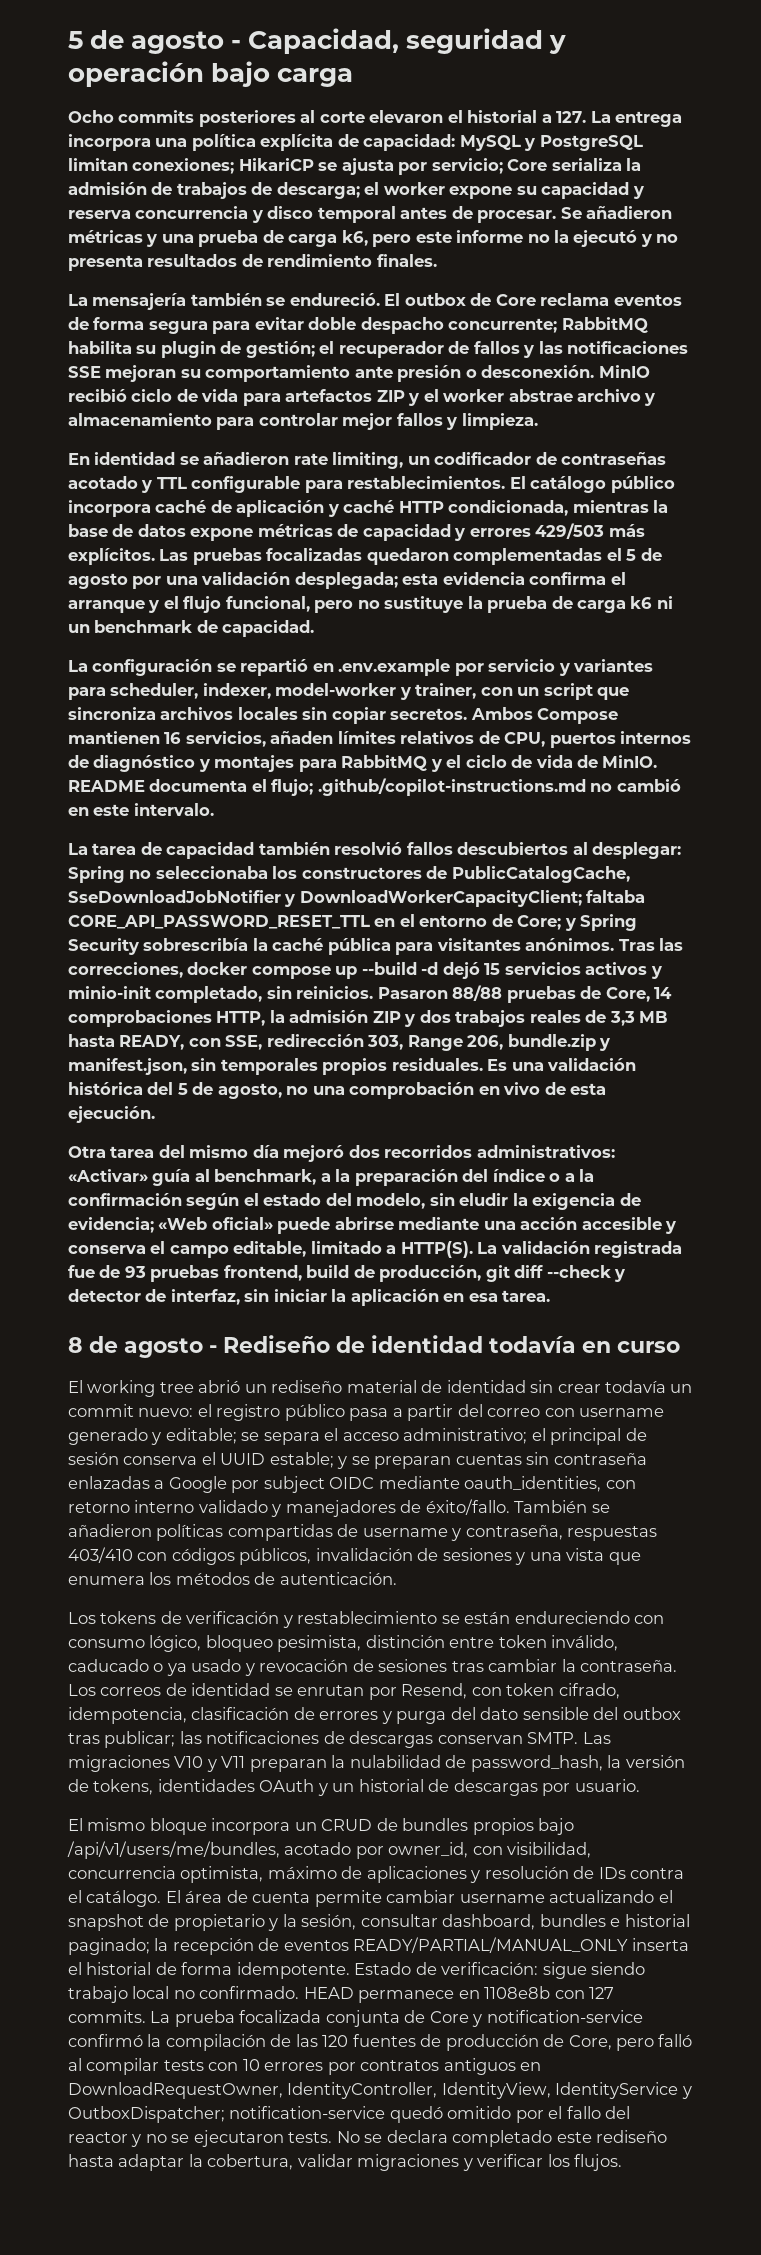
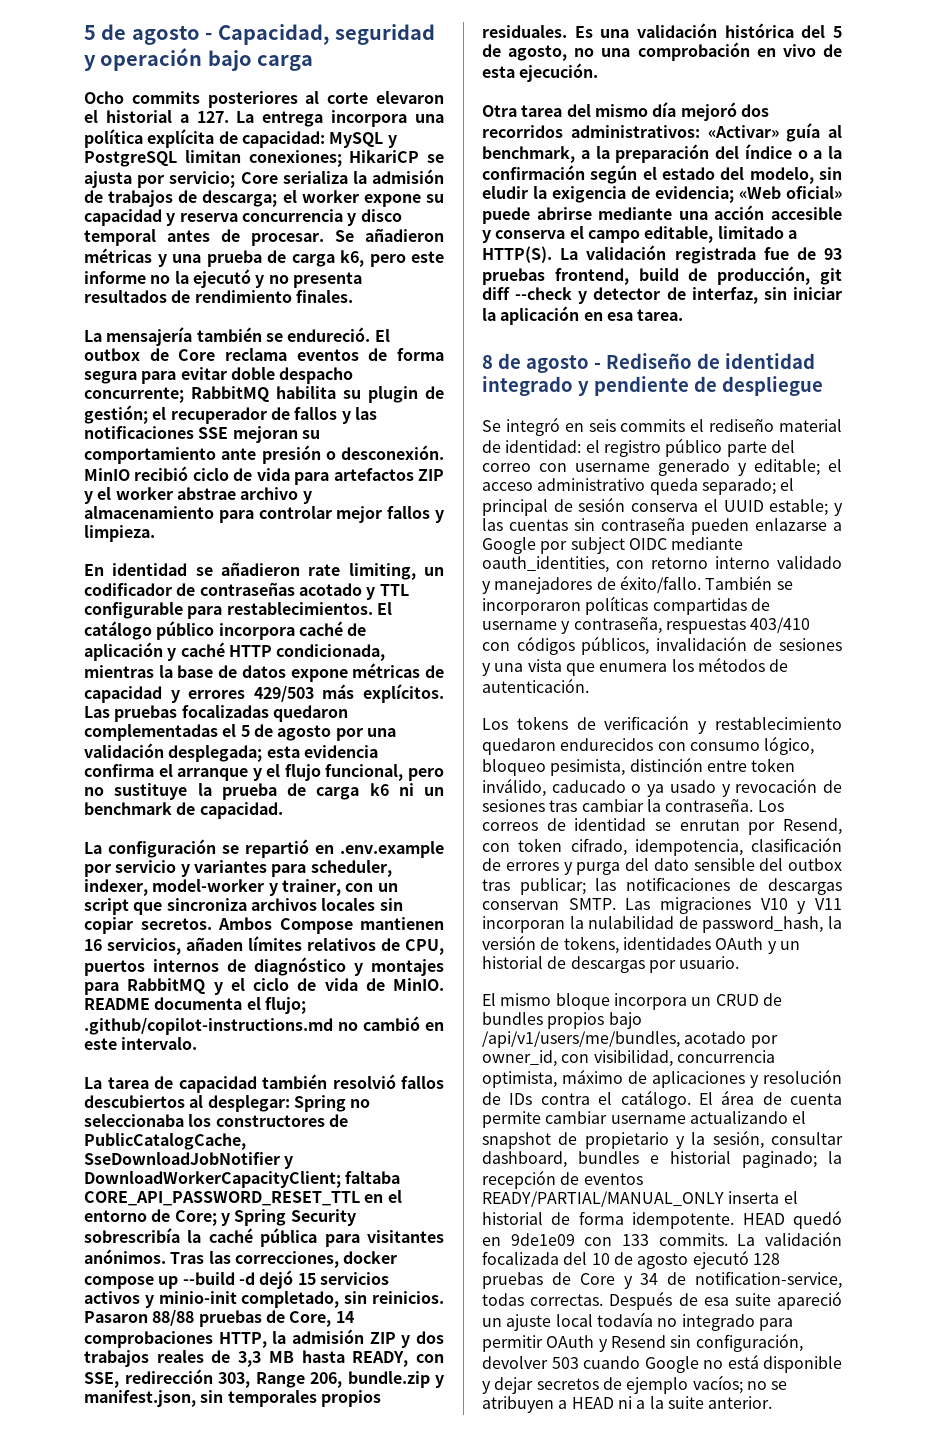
[489,1336,680,1353] [68,1380,693,1397] [68,1404,454,1421] todavía en curso // El working tree abrió un rediseño material de identidad sin crear todavía un commit nuevo: el registro público pasa a partir -> [482,376,823,396] [482,417,842,436] [482,438,767,457] integrado y pendiente de despliegue // Se integró en seis commits el rediseño material de identidad: el registro público parte
[241,1428,528,1445] se separa el acceso administrativo; -> [828,459,842,472] [482,478,776,495] el acceso administrativo queda separado;
[351,1456,452,1469] se preparan -> [482,518,503,531] las
[68,1476,150,1489] enlazadas -> [691,518,827,535] pueden enlazarse
[68,1524,152,1537] añadieron -> [482,598,581,615] incorporaron
[441,1611,630,1624] se están endureciendo -> [482,738,654,755] quedaron endurecidos
[249,1759,327,1772] preparan -> [482,916,565,933] incorporan
[354,1962,646,1979] [68,1986,615,2003] [68,2010,643,2027] [68,2034,693,2051] [68,2058,542,2075] [68,2082,692,2099] [68,2106,631,2123] [68,2130,668,2147] [68,2154,623,2171] Estado de verificación: sigue siendo trabajo local no confirmado. HEAD permanece en 1108e8b con 127 commits. La prueba focalizada conjunta de Core y notification-service confirmó la compilación de las 120 fuentes de producción de Core, pero falló al compilar tests con 10 errores por contratos antiguos en DownloadRequestOwner, IdentityController, IdentityView, IdentityService y OutboxDispatcher; notification-service quedó omitido por el fallo del reactor y no se ejecutaron tests. No se declara completado este rediseño hasta adaptar la cobertura, validar migraciones y verificar los flujos. -> [742,1210,842,1229] [482,1231,842,1246] [482,1250,780,1269] [482,1271,842,1289] [482,1291,842,1310] [482,1312,793,1331] [482,1333,803,1352] [482,1354,842,1373] [482,1375,788,1394] [482,1396,773,1413] HEAD quedó en 9de1e09 con 133 commits. La validación focalizada del 10 de agosto ejecutó 128 pruebas de Core y 34 de notification-service, todas correctas. Después de esa suite apareció un ajuste local todavía no integrado para permitir OAuth y Resend sin configuración, devolver 503 cuando Google no está disponible y dejar secretos de ejemplo vacíos; no se atribuyen a HEAD ni a la suite anterior.

